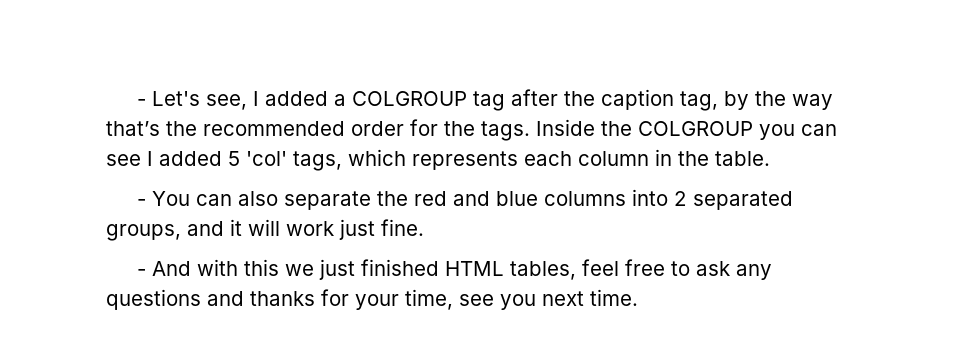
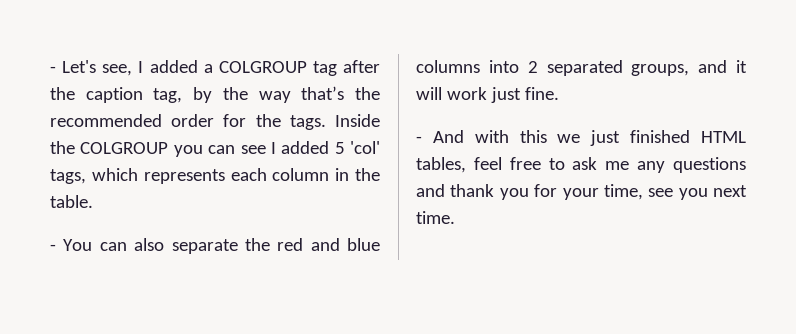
(731, 268) none -> [605,161,630,170] me
[250,291,315,306] thanks -> [450,184,529,200] thank you

